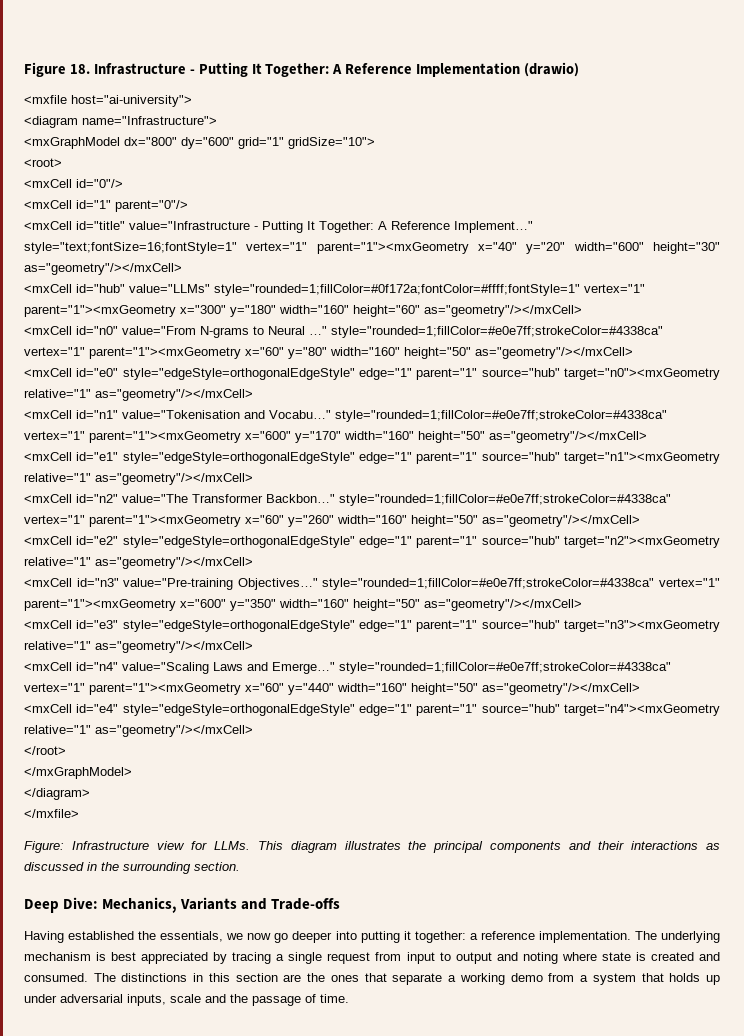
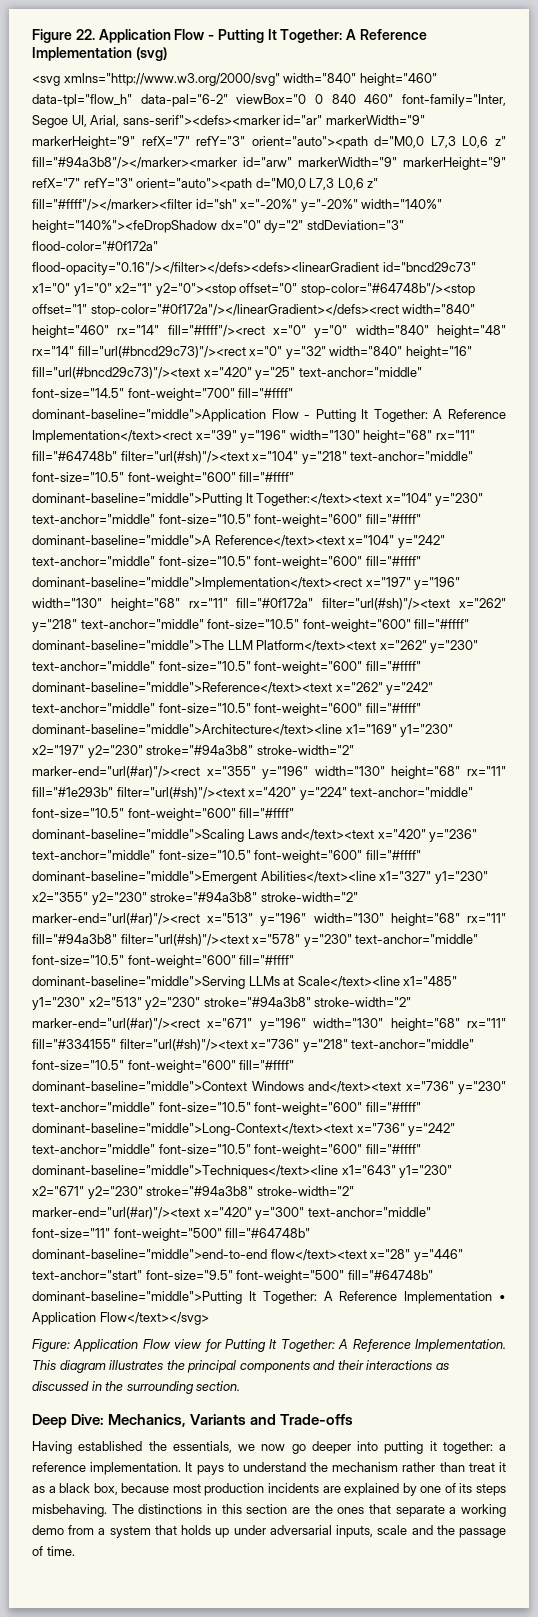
[69,63,186,75] 18. Infrastructure -> [75,29,206,43] 22. Application Flow
[524,62,580,77] [24,95,192,107] [24,116,217,128] [24,137,375,149] [24,158,62,167] [24,179,123,188] [24,200,188,212] [24,221,533,233] [24,242,720,254] [24,263,182,275] [24,284,645,296] [24,305,582,317] [24,326,663,338] [24,347,633,359] [24,368,720,380] [24,389,253,401] [24,410,667,422] [24,431,647,443] [24,452,720,464] [24,473,253,485] [24,494,671,506] [24,515,640,527] [24,536,720,548] [24,557,253,569] [24,578,720,590] [24,599,582,611] [24,620,720,632] [24,641,253,653] [24,662,671,674] [24,683,640,695] [24,704,720,716] [24,725,253,737] [24,746,66,755] [24,767,132,779] [24,788,90,800] [24,809,79,818] [24,841,250,853] (drawio) // <mxfile host="ai-university"> // <diagram name="Infrastructure"> // <mxGraphModel dx="800" dy="600" grid="1" gridSize="10"> // <root> // <mxCell id="0"/> // <mxCell id="1" parent="0"/> // <mxCell id="title" value="Infrastructure - Putting It Together: A Reference Implement…" style="text;fontSize=16;fontStyle=1" vertex="1" parent="1"><mxGeometry x="40" y="20" width="600" height="30" as="geometry"/></mxCell> // <mxCell id="hub" value="LLMs" style="rounded=1;fillColor=#0f172a;fontColor=#ffff;fontStyle=1" vertex="1" parent="1"><mxGeometry x="300" y="180" width="160" height="60" as="geometry"/></mxCell> // <mxCell id="n0" value="From N-grams to Neural …" style="rounded=1;fillColor=#e0e7ff;strokeColor=#4338ca" vertex="1" parent="1"><mxGeometry x="60" y="80" width="160" height="50" as="geometry"/></mxCell> // <mxCell id="e0" style="edgeStyle=orthogonalEdgeStyle" edge="1" parent="1" source="hub" target="n0"><mxGeometry relative="1" as="geometry"/></mxCell> // <mxCell id="n1" value="Tokenisation and Vocabu…" style="rounded=1;fillColor=#e0e7ff;strokeColor=#4338ca" vertex="1" parent="1"><mxGeometry x="600" y="170" width="160" height="50" as="geometry"/></mxCell> // <mxCell id="e1" style="edgeStyle=orthogonalEdgeStyle" edge="1" parent="1" source="hub" target="n1"><mxGeometry relative="1" as="geometry"/></mxCell> // <mxCell id="n2" value="The Transformer Backbon…" style="rounded=1;fillColor=#e0e7ff;strokeColor=#4338ca" vertex="1" parent="1"><mxGeometry x="60" y="260" width="160" height="50" as="geometry"/></mxCell> // <mxCell id="e2" style="edgeStyle=orthogonalEdgeStyle" edge="1" parent="1" source="hub" target="n2"><mxGeometry relative="1" as="geometry"/></mxCell> // <mxCell id="n3" value="Pre-training Objectives…" style="rounded=1;fillColor=#e0e7ff;strokeColor=#4338ca" vertex="1" parent="1"><mxGeometry x="600" y="350" width="160" height="50" as="geometry"/></mxCell> // <mxCell id="e3" style="edgeStyle=orthogonalEdgeStyle" edge="1" parent="1" source="hub" target="n3"><mxGeometry relative="1" as="geometry"/></mxCell> // <mxCell id="n4" value="Scaling Laws and Emerge…" style="rounded=1;fillColor=#e0e7ff;strokeColor=#4338ca" vertex="1" parent="1"><mxGeometry x="60" y="440" width="160" height="50" as="geometry"/></mxCell> // <mxCell id="e4" style="edgeStyle=orthogonalEdgeStyle" edge="1" parent="1" source="hub" target="n4"><mxGeometry relative="1" as="geometry"/></mxCell> // </root> // </mxGraphModel> // </diagram> // </mxfile> // Figure: Infrastructure view for LLMs. -> [135,47,167,61] [32,73,437,86] [32,94,507,107] [32,115,425,128] [32,136,506,149] [32,157,506,170] [32,178,379,191] [32,199,443,212] [32,220,404,233] [32,241,158,251] [32,262,476,275] [32,283,475,296] [32,304,476,317] [32,325,506,338] [32,346,472,359] [32,367,422,380] [32,388,294,401] [32,409,506,422] [32,430,475,443] [32,451,474,464] [32,472,295,485] [32,493,484,506] [32,514,421,527] [32,535,445,548] [32,556,421,569] [32,577,461,590] [32,598,507,611] [32,619,470,632] [32,640,479,653] [32,661,421,674] [32,682,434,695] [32,703,421,716] [32,724,454,737] [32,745,354,758] [32,766,507,779] [32,787,474,800] [32,808,295,821] [32,829,478,842] [32,850,421,863] [32,871,488,884] [32,892,358,905] [32,913,506,926] [32,934,479,947] [32,955,295,968] [32,976,458,989] [32,997,412,1010] [32,1018,506,1031] [32,1039,475,1052] [32,1060,295,1073] [32,1081,506,1094] [32,1102,421,1115] [32,1123,456,1136] [32,1144,421,1157] [32,1165,453,1178] [32,1186,354,1199] [32,1207,431,1220] [32,1228,311,1241] [32,1249,463,1262] [32,1270,433,1283] [32,1291,506,1304] [32,1312,209,1325] [32,1339,506,1352] (svg) // <svg xmlns="http://www.w3.org/2000/svg" width="840" height="460" data-tpl="flow_h" data-pal="6-2" viewBox="0 0 840 460" font-family="Inter, Segoe UI, Arial, sans-serif"><defs><marker id="ar" markerWidth="9" markerHeight="9" refX="7" refY="3" orient="auto"><path d="M0,0 L7,3 L0,6 z" fill="#94a3b8"/></marker><marker id="arw" markerWidth="9" markerHeight="9" refX="7" refY="3" orient="auto"><path d="M0,0 L7,3 L0,6 z" fill="#ffff"/></marker><filter id="sh" x="-20%" y="-20%" width="140%" height="140%"><feDropShadow dx="0" dy="2" stdDeviation="3" flood-color="#0f172a" flood-opacity="0.16"/></filter></defs><defs><linearGradient id="bncd29c73" x1="0" y1="0" x2="1" y2="0"><stop offset="0" stop-color="#64748b"/><stop offset="1" stop-color="#0f172a"/></linearGradient></defs><rect width="840" height="460" rx="14" fill="#ffff"/><rect x="0" y="0" width="840" height="48" rx="14" fill="url(#bncd29c73)"/><rect x="0" y="32" width="840" height="16" fill="url(#bncd29c73)"/><text x="420" y="25" text-anchor="middle" font-size="14.5" font-weight="700" fill="#ffff" dominant-baseline="middle">Application Flow - Putting It Together: A Reference Implementation</text><rect x="39" y="196" width="130" height="68" rx="11" fill="#64748b" filter="url(#sh)"/><text x="104" y="218" text-anchor="middle" font-size="10.5" font-weight="600" fill="#ffff" dominant-baseline="middle">Putting It Together:</text><text x="104" y="230" text-anchor="middle" font-size="10.5" font-weight="600" fill="#ffff" dominant-baseline="middle">A Reference</text><text x="104" y="242" text-anchor="middle" font-size="10.5" font-weight="600" fill="#ffff" dominant-baseline="middle">Implementation</text><rect x="197" y="196" width="130" height="68" rx="11" fill="#0f172a" filter="url(#sh)"/><text x="262" y="218" text-anchor="middle" font-size="10.5" font-weight="600" fill="#ffff" dominant-baseline="middle">The LLM Platform</text><text x="262" y="230" text-anchor="middle" font-size="10.5" font-weight="600" fill="#ffff" dominant-baseline="middle">Reference</text><text x="262" y="242" text-anchor="middle" font-size="10.5" font-weight="600" fill="#ffff" dominant-baseline="middle">Architecture</text><line x1="169" y1="230" x2="197" y2="230" stroke="#94a3b8" stroke-width="2" marker-end="url(#ar)"/><rect x="355" y="196" width="130" height="68" rx="11" fill="#1e293b" filter="url(#sh)"/><text x="420" y="224" text-anchor="middle" font-size="10.5" font-weight="600" fill="#ffff" dominant-baseline="middle">Scaling Laws and</text><text x="420" y="236" text-anchor="middle" font-size="10.5" font-weight="600" fill="#ffff" dominant-baseline="middle">Emergent Abilities</text><line x1="327" y1="230" x2="355" y2="230" stroke="#94a3b8" stroke-width="2" marker-end="url(#ar)"/><rect x="513" y="196" width="130" height="68" rx="11" fill="#94a3b8" filter="url(#sh)"/><text x="578" y="230" text-anchor="middle" font-size="10.5" font-weight="600" fill="#ffff" dominant-baseline="middle">Serving LLMs at Scale</text><line x1="485" y1="230" x2="513" y2="230" stroke="#94a3b8" stroke-width="2" marker-end="url(#ar)"/><rect x="671" y="196" width="130" height="68" rx="11" fill="#334155" filter="url(#sh)"/><text x="736" y="218" text-anchor="middle" font-size="10.5" font-weight="600" fill="#ffff" dominant-baseline="middle">Context Windows and</text><text x="736" y="230" text-anchor="middle" font-size="10.5" font-weight="600" fill="#ffff" dominant-baseline="middle">Long-Context</text><text x="736" y="242" text-anchor="middle" font-size="10.5" font-weight="600" fill="#ffff" dominant-baseline="middle">Techniques</text><line x1="643" y1="230" x2="671" y2="230" stroke="#94a3b8" stroke-width="2" marker-end="url(#ar)"/><text x="420" y="300" text-anchor="middle" font-size="11" font-weight="500" fill="#64748b" dominant-baseline="middle">end-to-end flow</text><text x="28" y="446" text-anchor="start" font-size="9.5" font-weight="500" fill="#64748b" dominant-baseline="middle">Putting It Together: A Reference Implementation • Application Flow</text></svg> // Figure: Application Flow view for Putting It Together: A Reference Implementation.
[634,931,720,943] [24,952,720,964] [24,973,88,982] The underlying mechanism is best appreciated by tracing a single request from input to output and noting where state is created and consumed. -> [185,1462,507,1475] [32,1483,506,1496] [32,1504,107,1517] It pays to understand the mechanism rather than treat it as a black box, because most production incidents are explained by one of its steps misbehaving.

